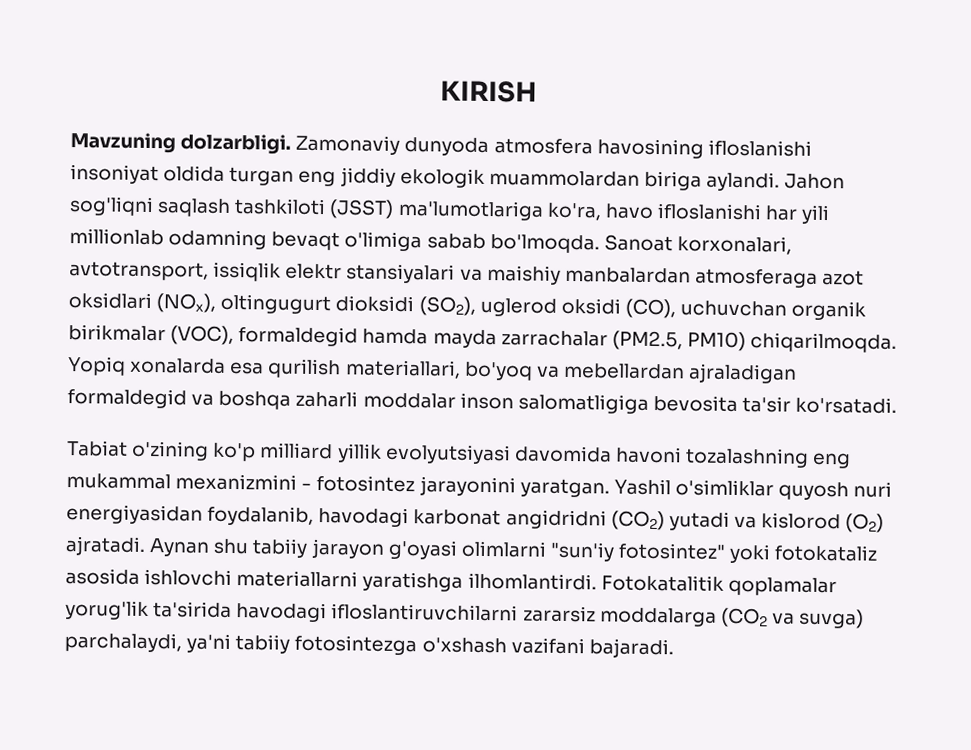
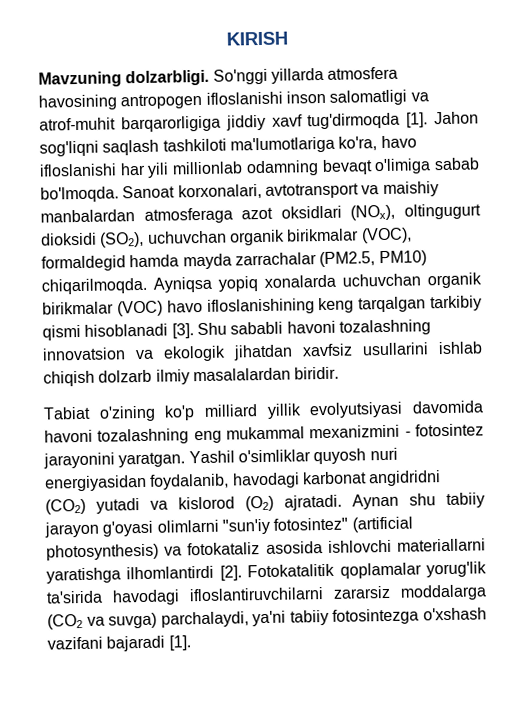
[295,134,812,159] [70,164,781,192] Zamonaviy dunyoda atmosfera havosining ifloslanishi insoniyat oldida turgan eng jiddiy ekologik muammolardan biriga aylandi. -> [212,66,399,85] [38,89,429,111] [39,112,429,133] So'nggi yillarda atmosfera havosining antropogen ifloslanishi inson salomatligi va atrof-muhit barqarorligiga jiddiy xavf tug'dirmoqda [1].
[329,199,395,219] (JSST) -> (227, 145) none
[69,261,456,284] avtotransport, issiqlik elektr stansiyalari -> [264,183,359,199] avtotransport
[479,297,676,319] uglerod oksidi (CO), -> (145, 239) none
[67,356,798,384] [67,388,898,414] Yopiq xonalarda esa qurilish materiallari, bo'yoq va mebellardan ajraladigan formaldegid va boshqa zaharli moddalar inson salomatligiga bevosita ta'sir ko'rsatadi. -> [153,272,482,293] [42,295,482,317] [42,319,431,341] [42,341,483,362] [43,366,340,387] Ayniqsa yopiq xonalarda uchuvchan organik birikmalar (VOC) havo ifloslanishining keng tarqalgan tarkibiy qismi hisoblanadi [3]. Shu sababli havoni tozalashning innovatsion va ekologik jihatdan xavfsiz usullarini ishlab chiqish dolzarb ilmiy masalalardan biridir.
[729,543,772,564] yoki -> [351,516,413,533] [46,543,183,561] (artificial photosynthesis) va
[467,572,597,591] ilhomlantirdi. -> [126,565,242,581] ilhomlantirdi [2].
[588,638,674,659] bajaradi. -> [106,635,191,652] bajaradi [1].

